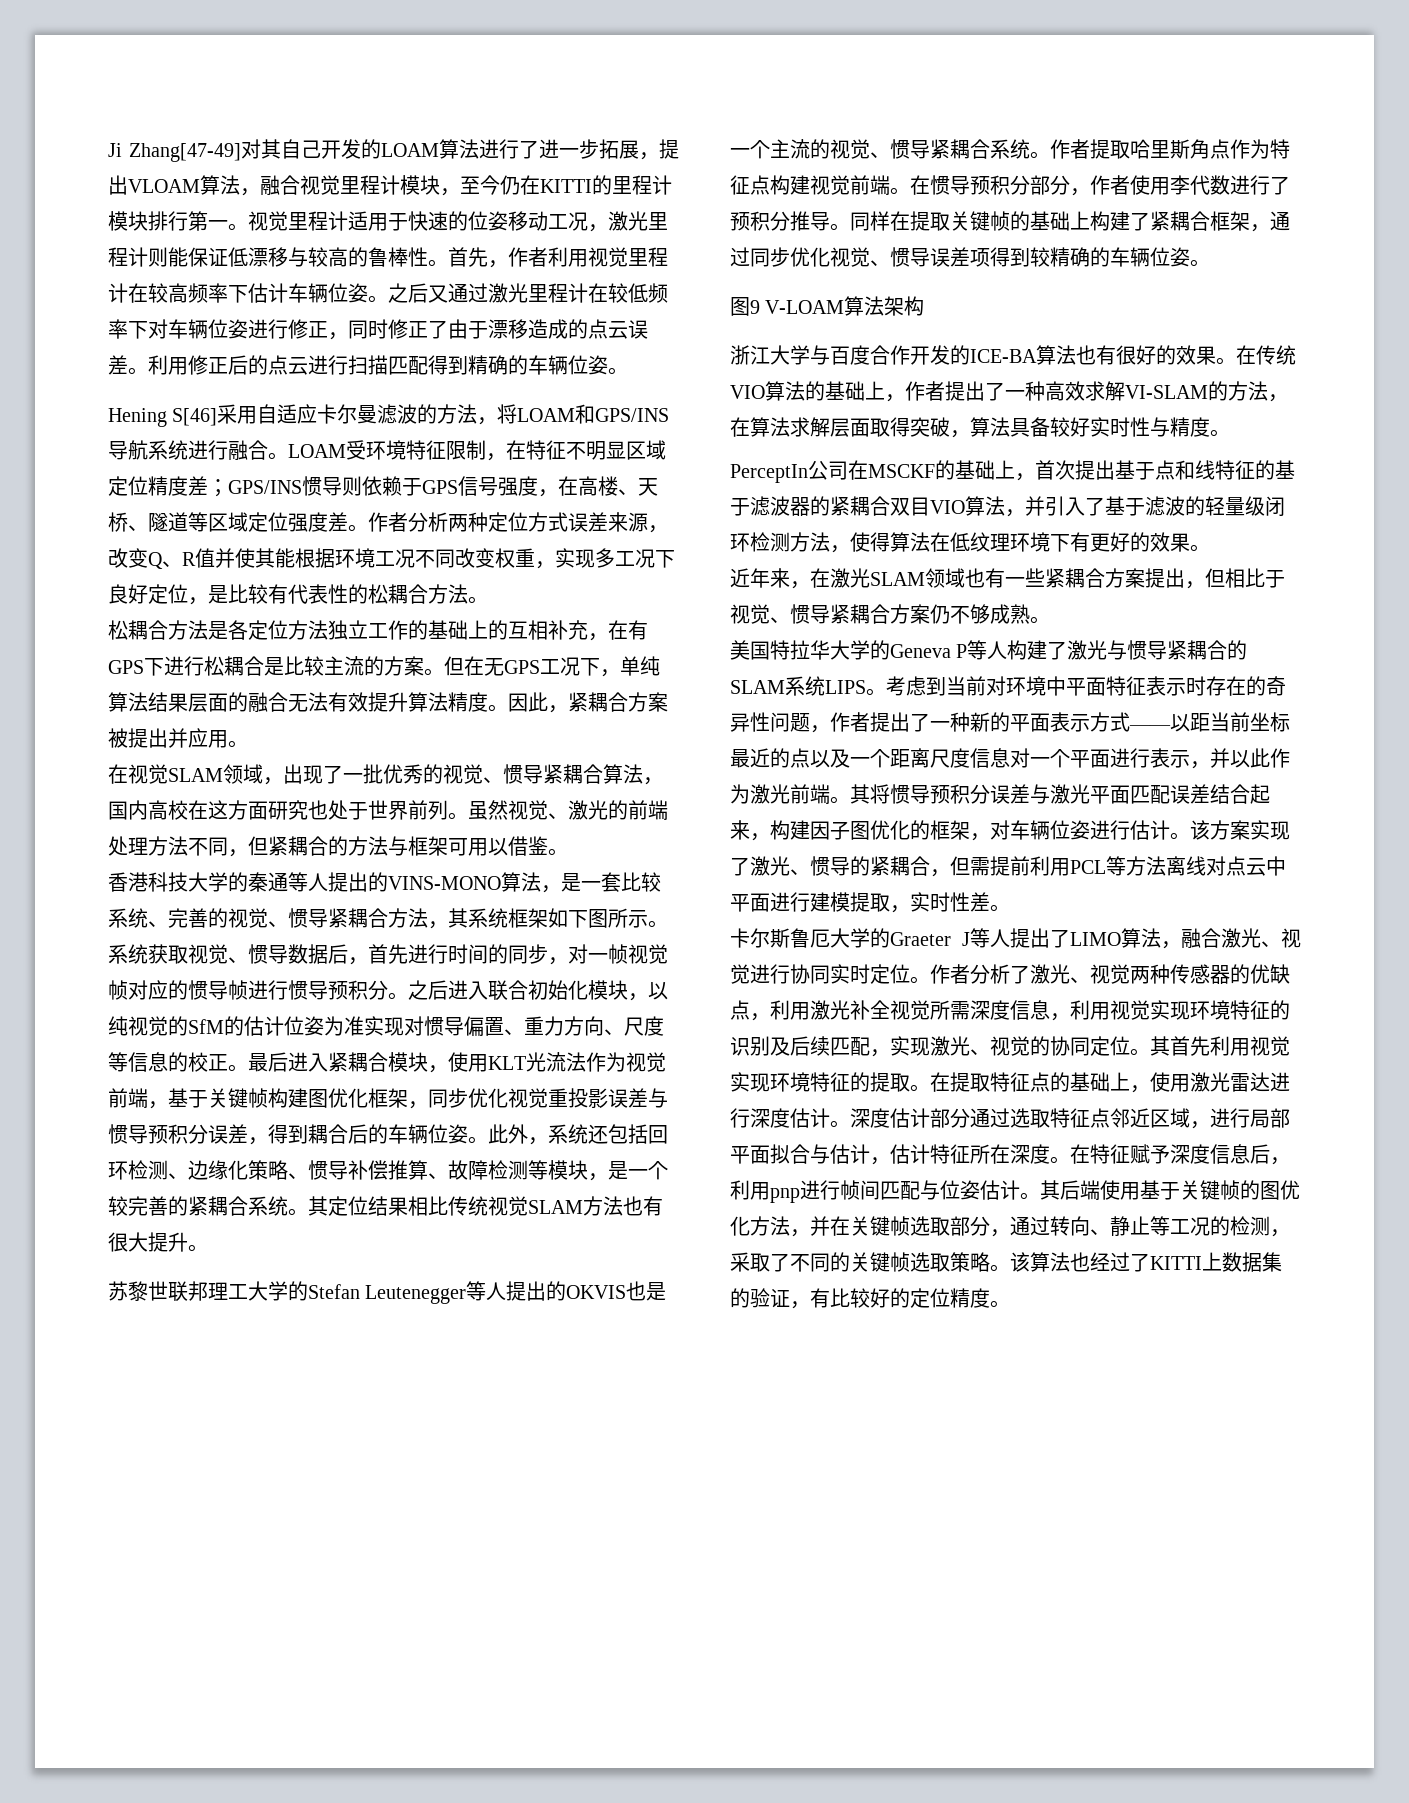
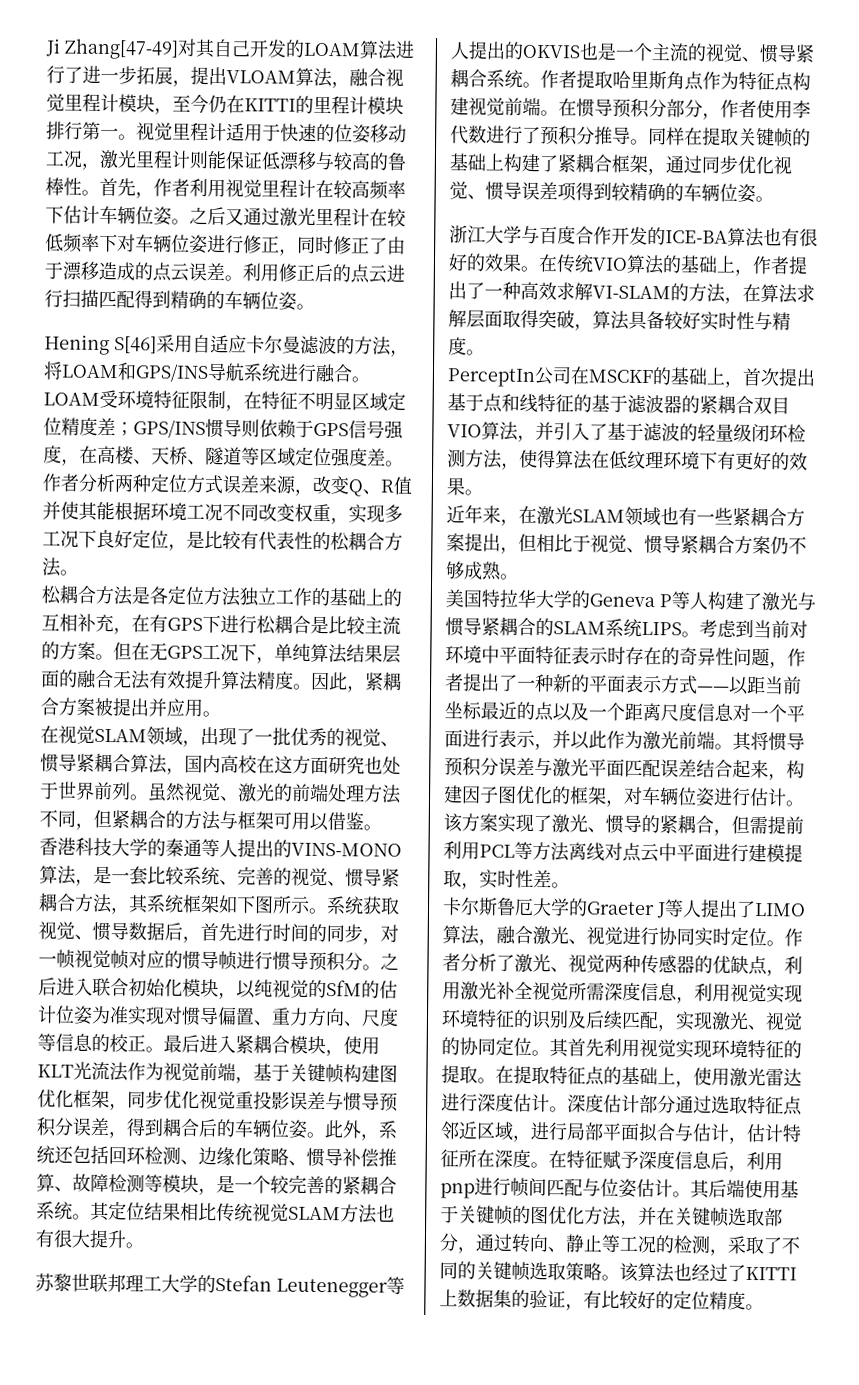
[730,296,925,316] // 图9 V-LOAM算法架构 -> (774, 199) none

